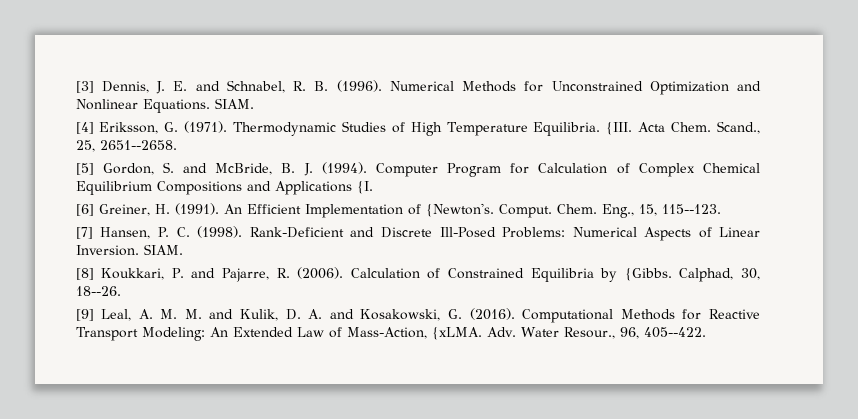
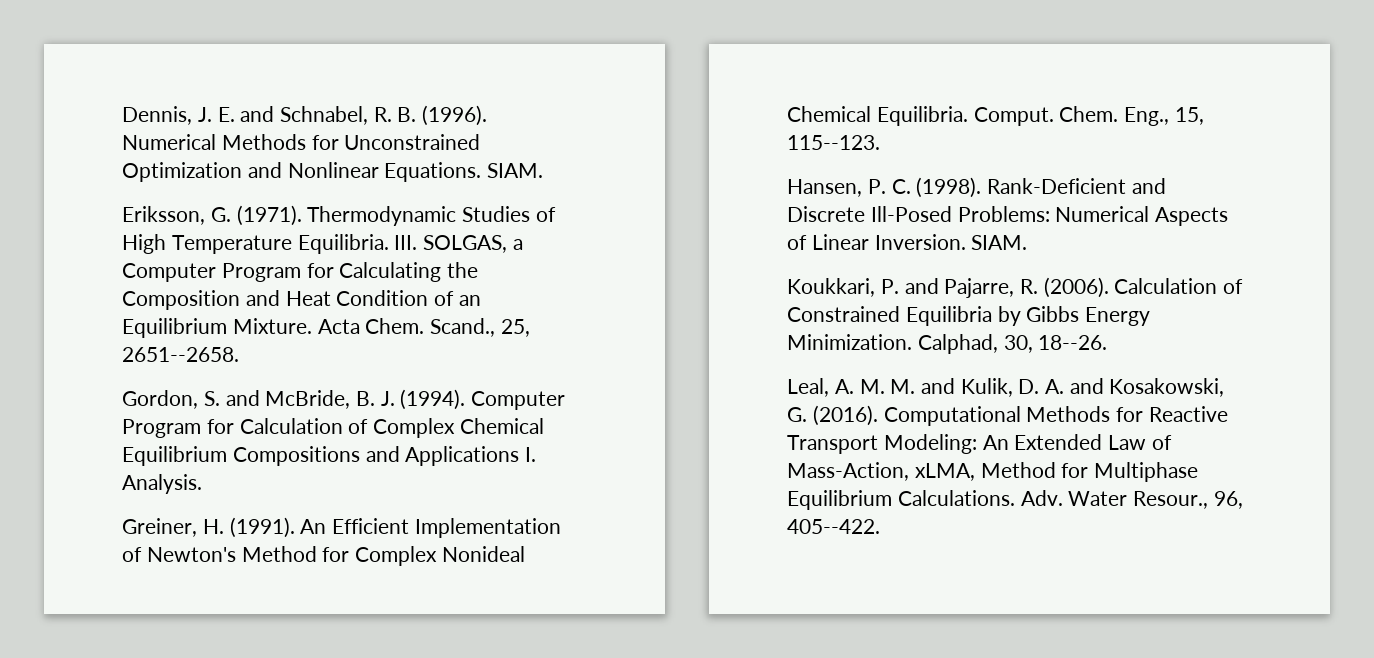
[75,81,94,93] [3] -> (122, 115) none
[75,122,94,134] [4] -> (544, 170) none
[606,122,633,135] {III. -> [394,235,523,253] [122,262,479,282] [122,290,481,310] [122,318,313,338] III. SOLGAS, a Computer Program for Calculating the Composition and Heat Condition of an Equilibrium Mixture.
[75,163,94,175] [5] -> (240, 354) none
[356,181,373,194] [75,204,94,216] {I. // [6] -> [525,447,537,462] [122,474,203,494] I. Analysis. //
[425,203,494,217] {Newton's. -> [147,546,525,566] [787,106,969,126] Newton's Method for Complex Nonideal Chemical Equilibria.
[75,227,93,239] [7] -> (881, 142) none
[75,268,94,280] [8] -> (1028, 242) none
[624,268,672,281] {Gibbs. -> [1026,306,1151,326] [787,334,913,350] Gibbs Energy Minimization.
[75,309,94,321] [9] -> (1108, 342) none
[432,327,483,340] {xLMA. -> [915,462,1199,482] [787,490,1016,510] xLMA, Method for Multiphase Equilibrium Calculations.

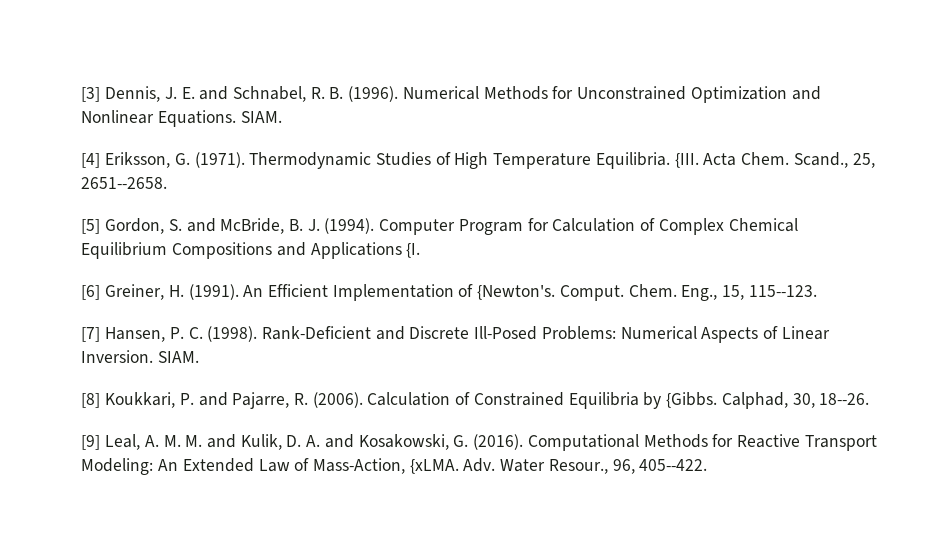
(122, 115) none -> [81,87,101,102] [3]
(544, 170) none -> [81,153,101,168] [4]
[394,235,523,253] [122,262,479,282] [122,290,481,310] [122,318,313,338] III. SOLGAS, a Computer Program for Calculating the Composition and Heat Condition of an Equilibrium Mixture. -> [674,153,699,168] {III.
(240, 354) none -> [81,219,101,234] [5]
[525,447,537,462] [122,474,203,494] I. Analysis. // -> [406,243,421,258] [81,285,101,300] {I. // [6]
[147,546,525,566] [787,106,969,126] Newton's Method for Complex Nonideal Chemical Equilibria. -> [477,285,556,300] {Newton's.
(881, 142) none -> [81,327,101,342] [7]
(1028, 242) none -> [81,393,101,408] [8]
[1026,306,1151,326] [787,334,913,350] Gibbs Energy Minimization. -> [666,392,718,408] {Gibbs.
(1108, 342) none -> [81,435,101,450] [9]
[915,462,1199,482] [787,490,1016,510] xLMA, Method for Multiphase Equilibrium Calculations. -> [409,459,459,474] {xLMA.

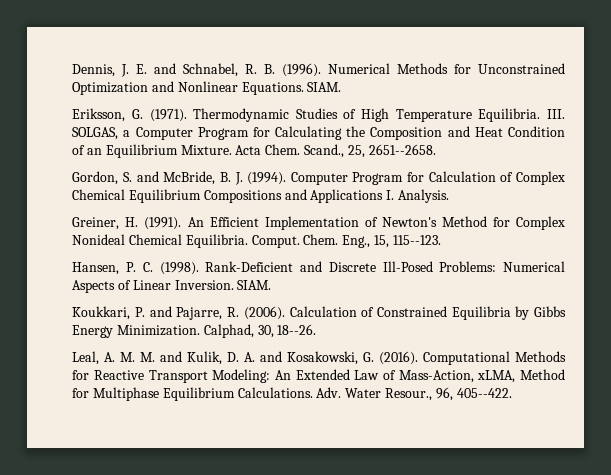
[81,87,101,102] [3] -> (72, 70) none
[81,153,101,168] [4] -> (342, 87) none
[674,153,699,168] {III. -> [547,109,565,119] [72,126,565,140] [72,144,232,158] III. SOLGAS, a Computer Program for Calculating the Composition and Heat Condition of an Equilibrium Mixture.
[81,219,101,234] [5] -> (436, 149) none
[406,243,421,258] [81,285,101,300] {I. // [6] -> [386,189,449,203] I. Analysis. //
[477,285,556,300] {Newton's. -> [381,216,565,230] [72,234,248,248] Newton's Method for Complex Nonideal Chemical Equilibria.
[81,327,101,342] [7] -> (441, 240) none
[81,393,101,408] [8] -> (272, 285) none
[666,392,718,408] {Gibbs. -> [534,306,566,317] [72,325,201,338] Gibbs Energy Minimization.
[81,435,101,450] [9] -> (317, 329) none
[409,459,459,474] {xLMA. -> [477,369,565,383] [72,387,313,401] xLMA, Method for Multiphase Equilibrium Calculations.

